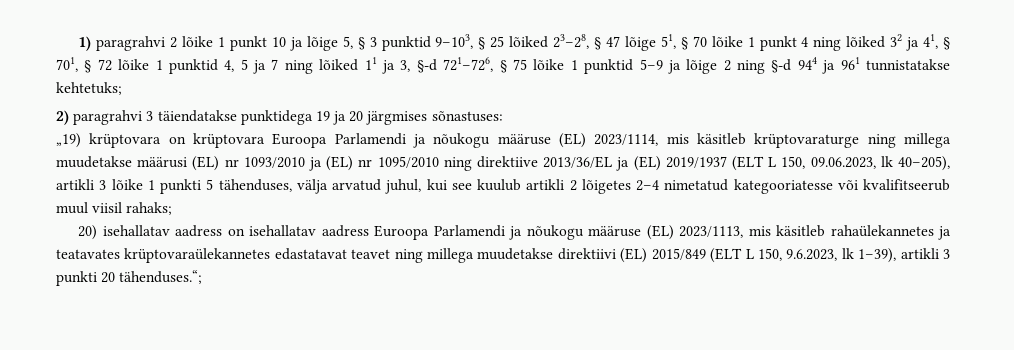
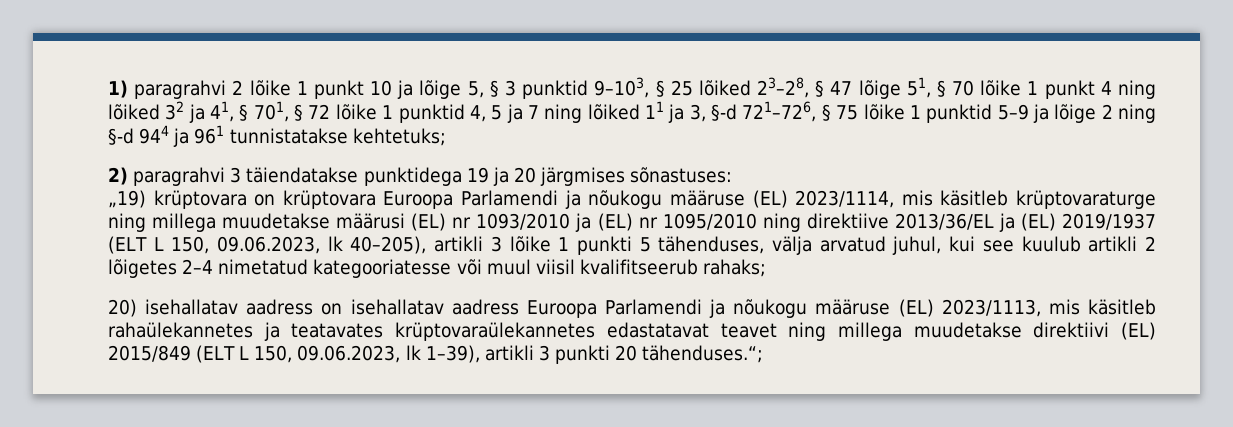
[863,179,950,191] kvalifitseerub -> (482, 267) none
(123, 207) none -> [579,259,698,275] kvalifitseerub
[786,249,838,261] 9.6.2023, -> [297,345,401,363] 09.06.2023,

